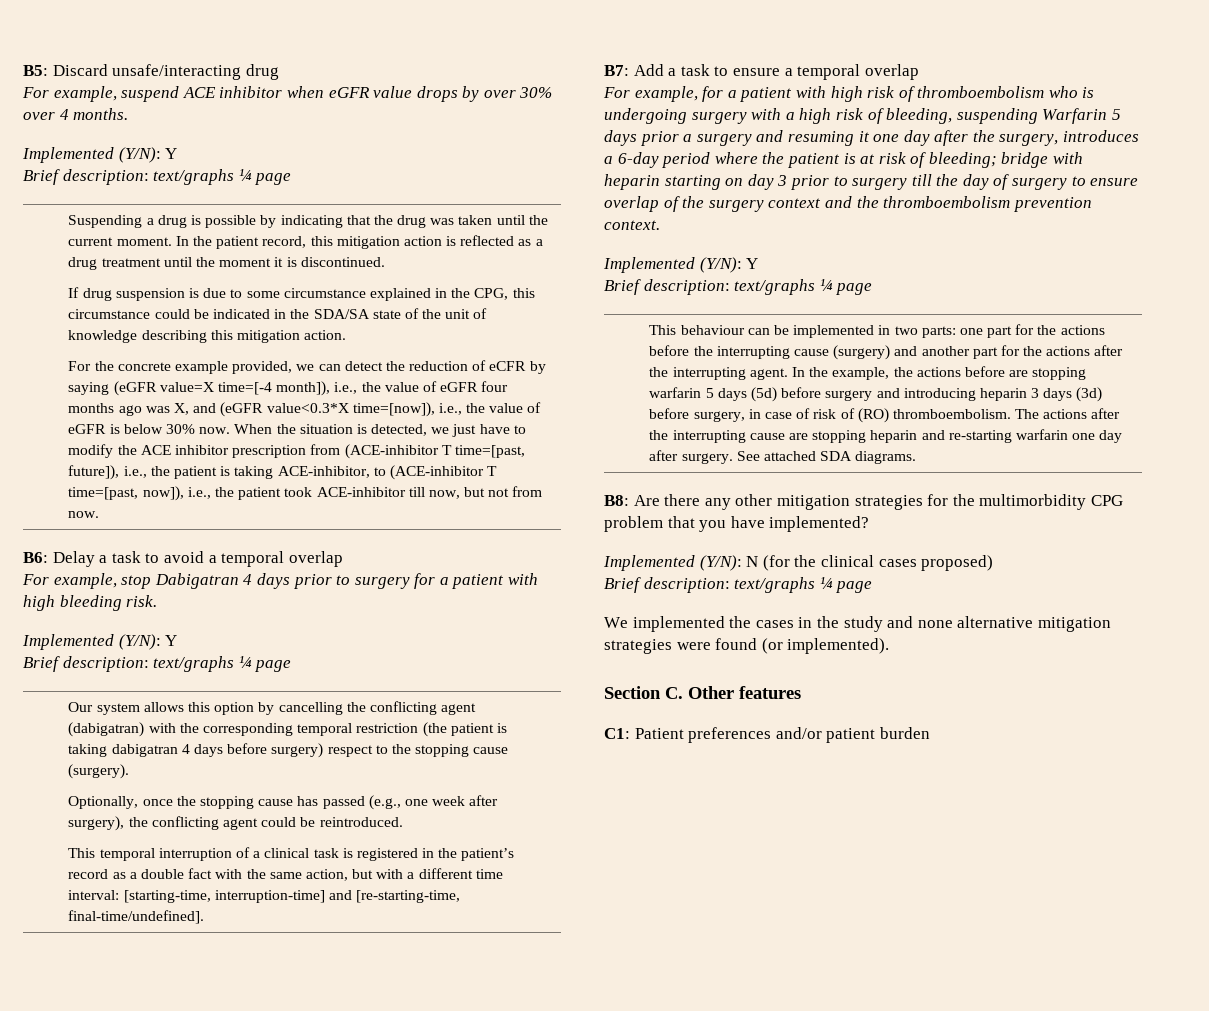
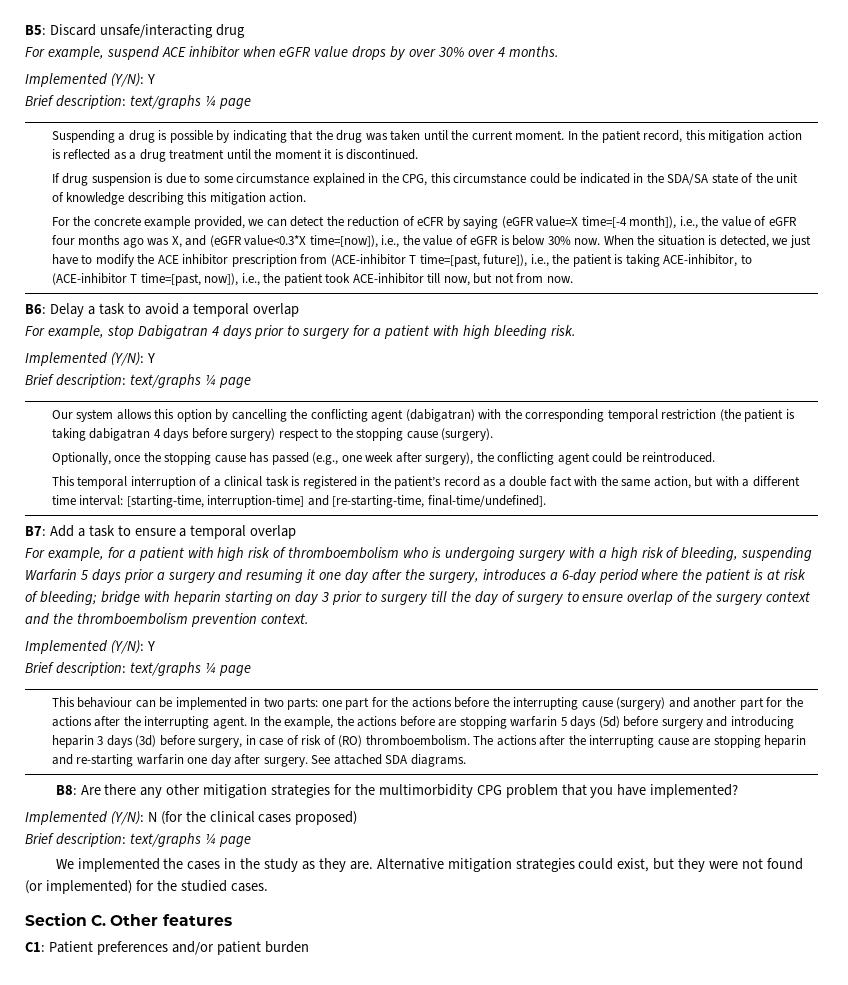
[887,616,1111,632] [604,638,890,654] and none alternative mitigation strategies were found (or implemented). -> [301,858,803,872] [25,880,268,894] as they are. Alternative mitigation strategies could exist, but they were not found (or implemented) for the studied cases.

